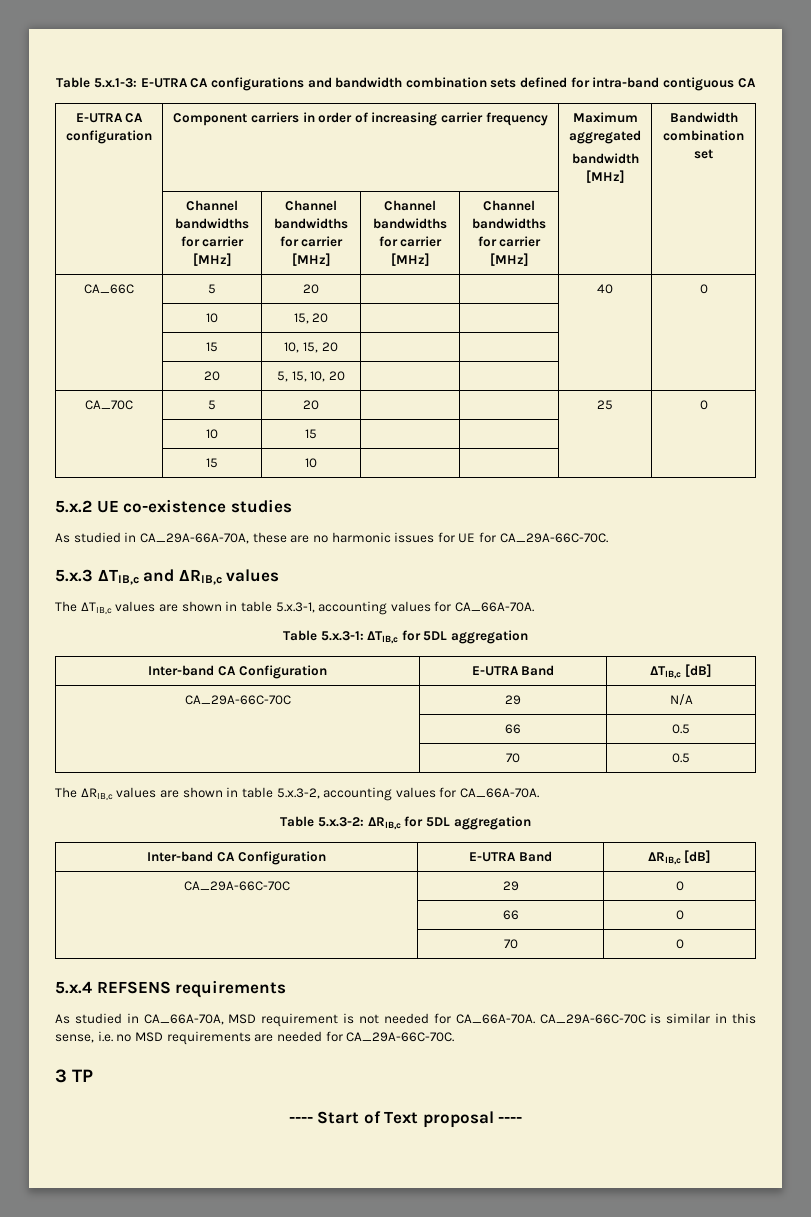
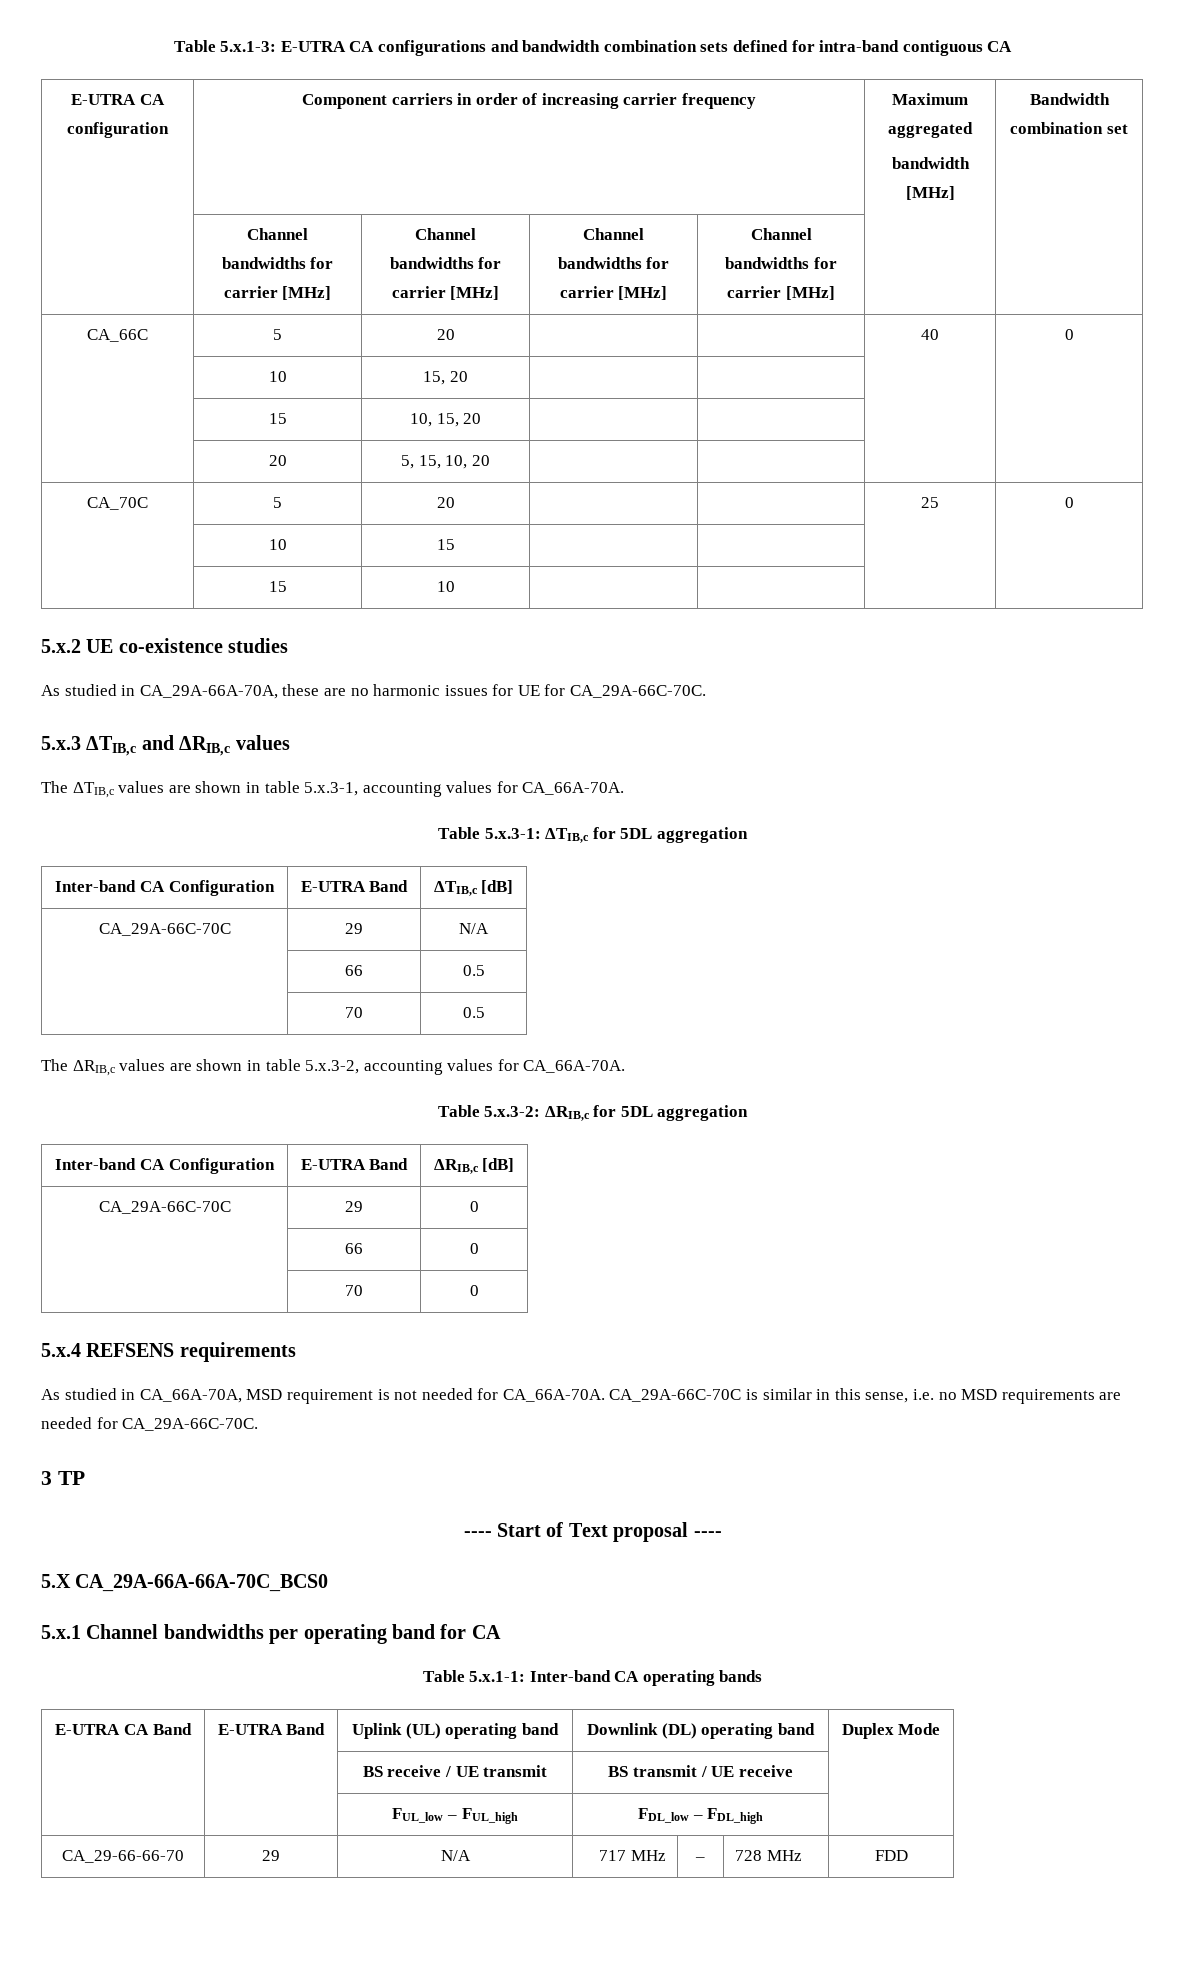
(523, 1120) none -> [41,1574,329,1592] [41,1624,501,1644] [422,1670,763,1686] [55,1723,192,1735] [217,1723,326,1735] [352,1723,559,1739] [587,1723,815,1739] [841,1723,941,1739] [362,1765,548,1777] [608,1765,793,1777] [392,1808,518,1824] [637,1808,764,1824] [61,1850,184,1863] [262,1850,280,1861] [440,1850,471,1861] [599,1850,666,1861] [695,1857,705,1861] [735,1850,802,1861] [874,1850,908,1861] // 5.X CA_29A-66A-66A-70C_BCS0 // 5.x.1 Channel bandwidths per operating band for CA // Table 5.x.1-1: Inter-band CA operating bands // E-UTRA CA Band | E-UTRA Band | Uplink (UL) operating band | Downlink (DL) operating band | Duplex Mode // | | BS receive / UE transmit | BS transmit / UE receive | // | | FUL_low – FUL_high | FDL_low – FDL_high | // CA_29-66-66-70 | 29 | N/A | 717 MHz | – | 728 MHz | FDD

